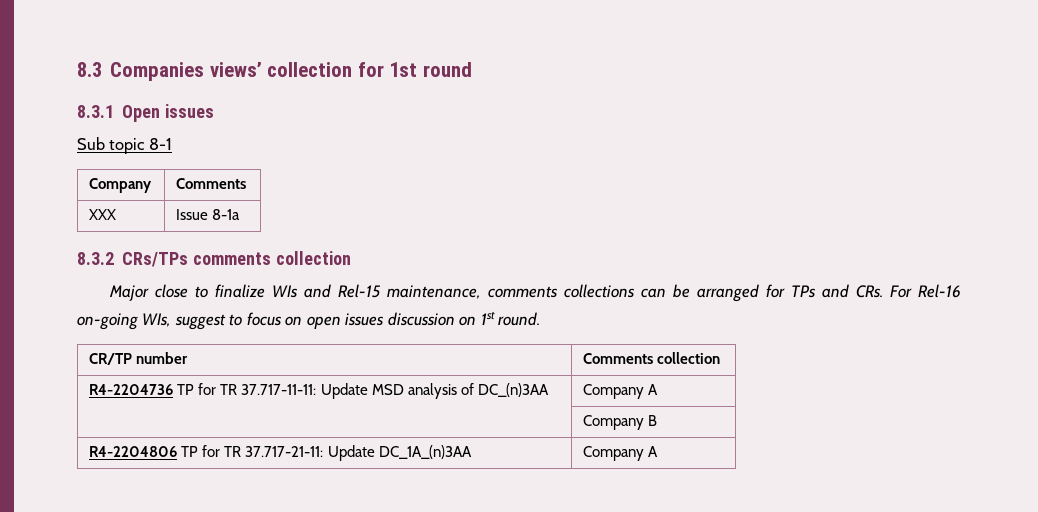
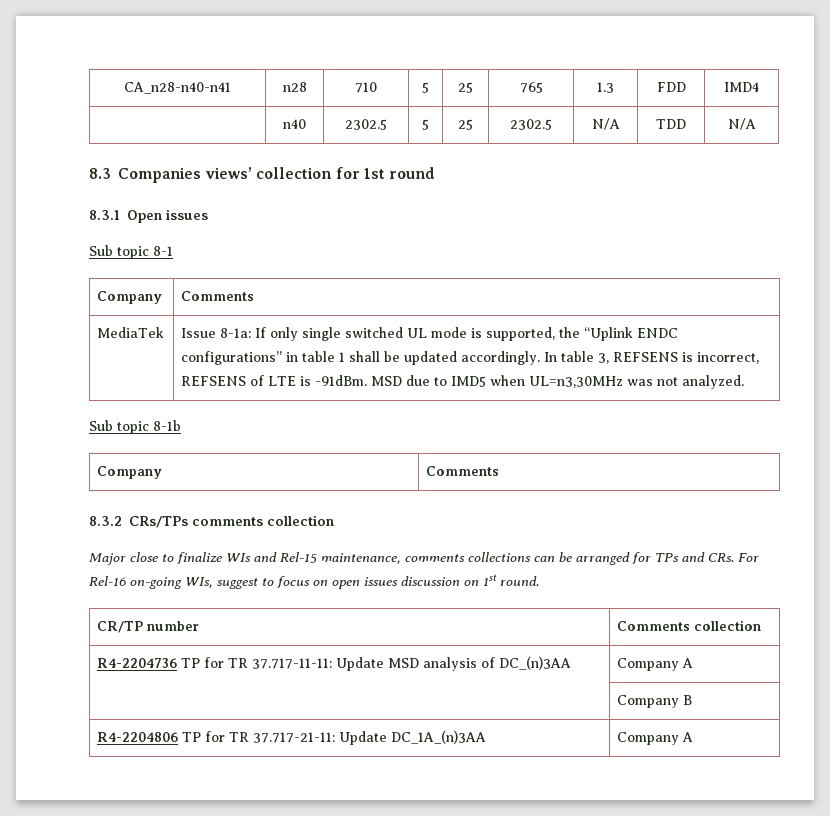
(77, 69) none -> [124,82,231,94] [282,82,307,92] [355,82,377,93] [422,82,429,93] [458,82,473,93] [519,82,543,93] [597,82,614,93] [656,82,686,92] [724,82,759,92] [283,119,306,129] [345,119,387,130] [422,119,429,130] [458,119,473,130] [510,119,552,130] [591,118,620,130] [656,119,686,129] [727,118,756,130] CA_n28-n40-n41 | n28 | 710 | 5 | 25 | 765 | 1.3 | FDD | IMD4 // | n40 | 2302.5 | 5 | 25 | 2302.5 | N/A | TDD | N/A //
[89,209,117,220] XXX -> [97,327,165,338] MediaTek
[212,209,241,220] 8-1a -> [220,327,679,341] [181,351,760,365] [181,375,745,389] [89,420,181,434] [97,466,163,479] [426,466,500,476] 8-1a: If only single switched UL mode is supported, the “Uplink ENDC configurations” in table 1 shall be updated accordingly. In table 3, REFSENS is incorrect, REFSENS of LTE is -91dBm. MSD due to IMD5 when UL=n3,30MHz was not analyzed. // Sub topic 8-1b // Company | Comments

